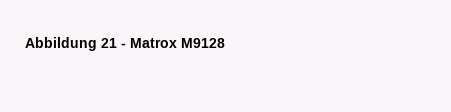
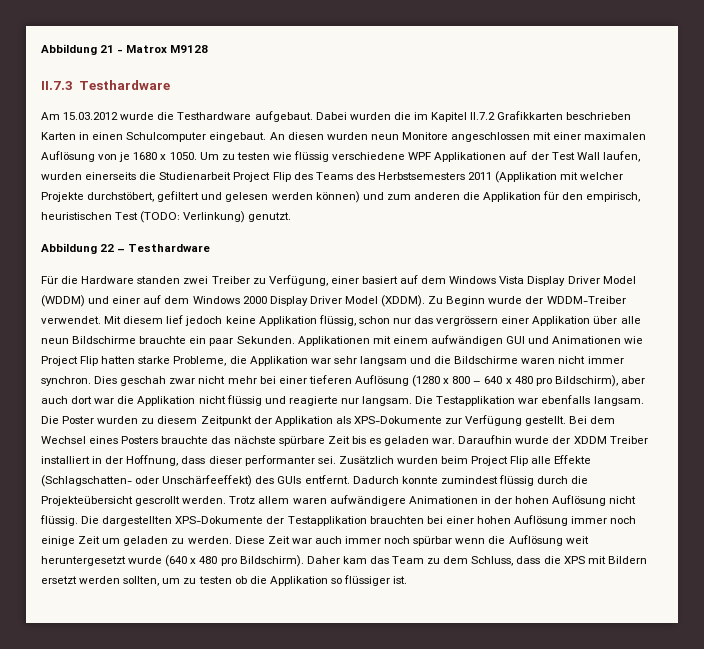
(225, 43) none -> [41,80,170,90] [41,111,632,122] [41,132,647,142] [41,151,640,162] [41,171,624,183] [41,191,641,203] [41,211,292,223] [41,243,211,254] [41,275,636,286] [41,295,626,307] [41,315,641,326] [41,335,644,346] [41,356,624,366] [41,375,645,387] [41,395,644,406] [41,415,616,426] [41,435,648,446] [41,455,592,466] [41,475,589,487] [41,495,637,506] [40,515,637,526] [41,535,589,546] [41,555,647,567] [41,575,408,586] // II.7.3 Testhardware // Am 15.03.2012 wurde die Testhardware aufgebaut. Dabei wurden die im Kapitel II.7.2 Grafikkarten beschrieben Karten in einen Schulcomputer eingebaut. An diesen wurden neun Monitore angeschlossen mit einer maximalen Auflösung von je 1680 x 1050. Um zu testen wie flüssig verschiedene WPF Applikationen auf der Test Wall laufen, wurden einerseits die Studienarbeit Project Flip des Teams des Herbstsemesters 2011 (Applikation mit welcher Projekte durchstöbert, gefiltert und gelesen werden können) und zum anderen die Applikation für den empirisch, heuristischen Test (TODO: Verlinkung) genutzt. // Abbildung 22 – Testhardware // Für die Hardware standen zwei Treiber zu Verfügung, einer basiert auf dem Windows Vista Display Driver Model (WDDM) und einer auf dem Windows 2000 Display Driver Model (XDDM). Zu Beginn wurde der WDDM-Treiber verwendet. Mit diesem lief jedoch keine Applikation flüssig, schon nur das vergrössern einer Applikation über alle neun Bildschirme brauchte ein paar Sekunden. Applikationen mit einem aufwändigen GUI und Animationen wie Project Flip hatten starke Probleme, die Applikation war sehr langsam und die Bildschirme waren nicht immer synchron. Dies geschah zwar nicht mehr bei einer tieferen Auflösung (1280 x 800 – 640 x 480 pro Bildschirm), aber auch dort war die Applikation nicht flüssig und reagierte nur langsam. Die Testapplikation war ebenfalls langsam. Die Poster wurden zu diesem Zeitpunkt der Applikation als XPS-Dokumente zur Verfügung gestellt. Bei dem Wechsel eines Posters brauchte das nächste spürbare Zeit bis es geladen war. Daraufhin wurde der XDDM Treiber installiert in der Hoffnung, dass dieser performanter sei. Zusätzlich wurden beim Project Flip alle Effekte (Schlagschatten- oder Unschärfeeffekt) des GUIs entfernt. Dadurch konnte zumindest flüssig durch die Projekteübersicht gescrollt werden. Trotz allem waren aufwändigere Animationen in der hohen Auflösung nicht flüssig. Die dargestellten XPS-Dokumente der Testapplikation brauchten bei einer hohen Auflösung immer noch einige Zeit um geladen zu werden. Diese Zeit war auch immer noch spürbar wenn die Auflösung weit heruntergesetzt wurde (640 x 480 pro Bildschirm). Daher kam das Team zu dem Schluss, dass die XPS mit Bildern ersetzt werden sollten, um zu testen ob die Applikation so flüssiger ist.

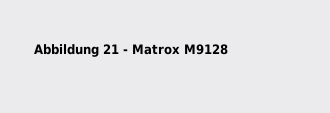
[41,80,170,90] [41,111,632,122] [41,132,647,142] [41,151,640,162] [41,171,624,183] [41,191,641,203] [41,211,292,223] [41,243,211,254] [41,275,636,286] [41,295,626,307] [41,315,641,326] [41,335,644,346] [41,356,624,366] [41,375,645,387] [41,395,644,406] [41,415,616,426] [41,435,648,446] [41,455,592,466] [41,475,589,487] [41,495,637,506] [40,515,637,526] [41,535,589,546] [41,555,647,567] [41,575,408,586] // II.7.3 Testhardware // Am 15.03.2012 wurde die Testhardware aufgebaut. Dabei wurden die im Kapitel II.7.2 Grafikkarten beschrieben Karten in einen Schulcomputer eingebaut. An diesen wurden neun Monitore angeschlossen mit einer maximalen Auflösung von je 1680 x 1050. Um zu testen wie flüssig verschiedene WPF Applikationen auf der Test Wall laufen, wurden einerseits die Studienarbeit Project Flip des Teams des Herbstsemesters 2011 (Applikation mit welcher Projekte durchstöbert, gefiltert und gelesen werden können) und zum anderen die Applikation für den empirisch, heuristischen Test (TODO: Verlinkung) genutzt. // Abbildung 22 – Testhardware // Für die Hardware standen zwei Treiber zu Verfügung, einer basiert auf dem Windows Vista Display Driver Model (WDDM) und einer auf dem Windows 2000 Display Driver Model (XDDM). Zu Beginn wurde der WDDM-Treiber verwendet. Mit diesem lief jedoch keine Applikation flüssig, schon nur das vergrössern einer Applikation über alle neun Bildschirme brauchte ein paar Sekunden. Applikationen mit einem aufwändigen GUI und Animationen wie Project Flip hatten starke Probleme, die Applikation war sehr langsam und die Bildschirme waren nicht immer synchron. Dies geschah zwar nicht mehr bei einer tieferen Auflösung (1280 x 800 – 640 x 480 pro Bildschirm), aber auch dort war die Applikation nicht flüssig und reagierte nur langsam. Die Testapplikation war ebenfalls langsam. Die Poster wurden zu diesem Zeitpunkt der Applikation als XPS-Dokumente zur Verfügung gestellt. Bei dem Wechsel eines Posters brauchte das nächste spürbare Zeit bis es geladen war. Daraufhin wurde der XDDM Treiber installiert in der Hoffnung, dass dieser performanter sei. Zusätzlich wurden beim Project Flip alle Effekte (Schlagschatten- oder Unschärfeeffekt) des GUIs entfernt. Dadurch konnte zumindest flüssig durch die Projekteübersicht gescrollt werden. Trotz allem waren aufwändigere Animationen in der hohen Auflösung nicht flüssig. Die dargestellten XPS-Dokumente der Testapplikation brauchten bei einer hohen Auflösung immer noch einige Zeit um geladen zu werden. Diese Zeit war auch immer noch spürbar wenn die Auflösung weit heruntergesetzt wurde (640 x 480 pro Bildschirm). Daher kam das Team zu dem Schluss, dass die XPS mit Bildern ersetzt werden sollten, um zu testen ob die Applikation so flüssiger ist. -> (228, 49) none

